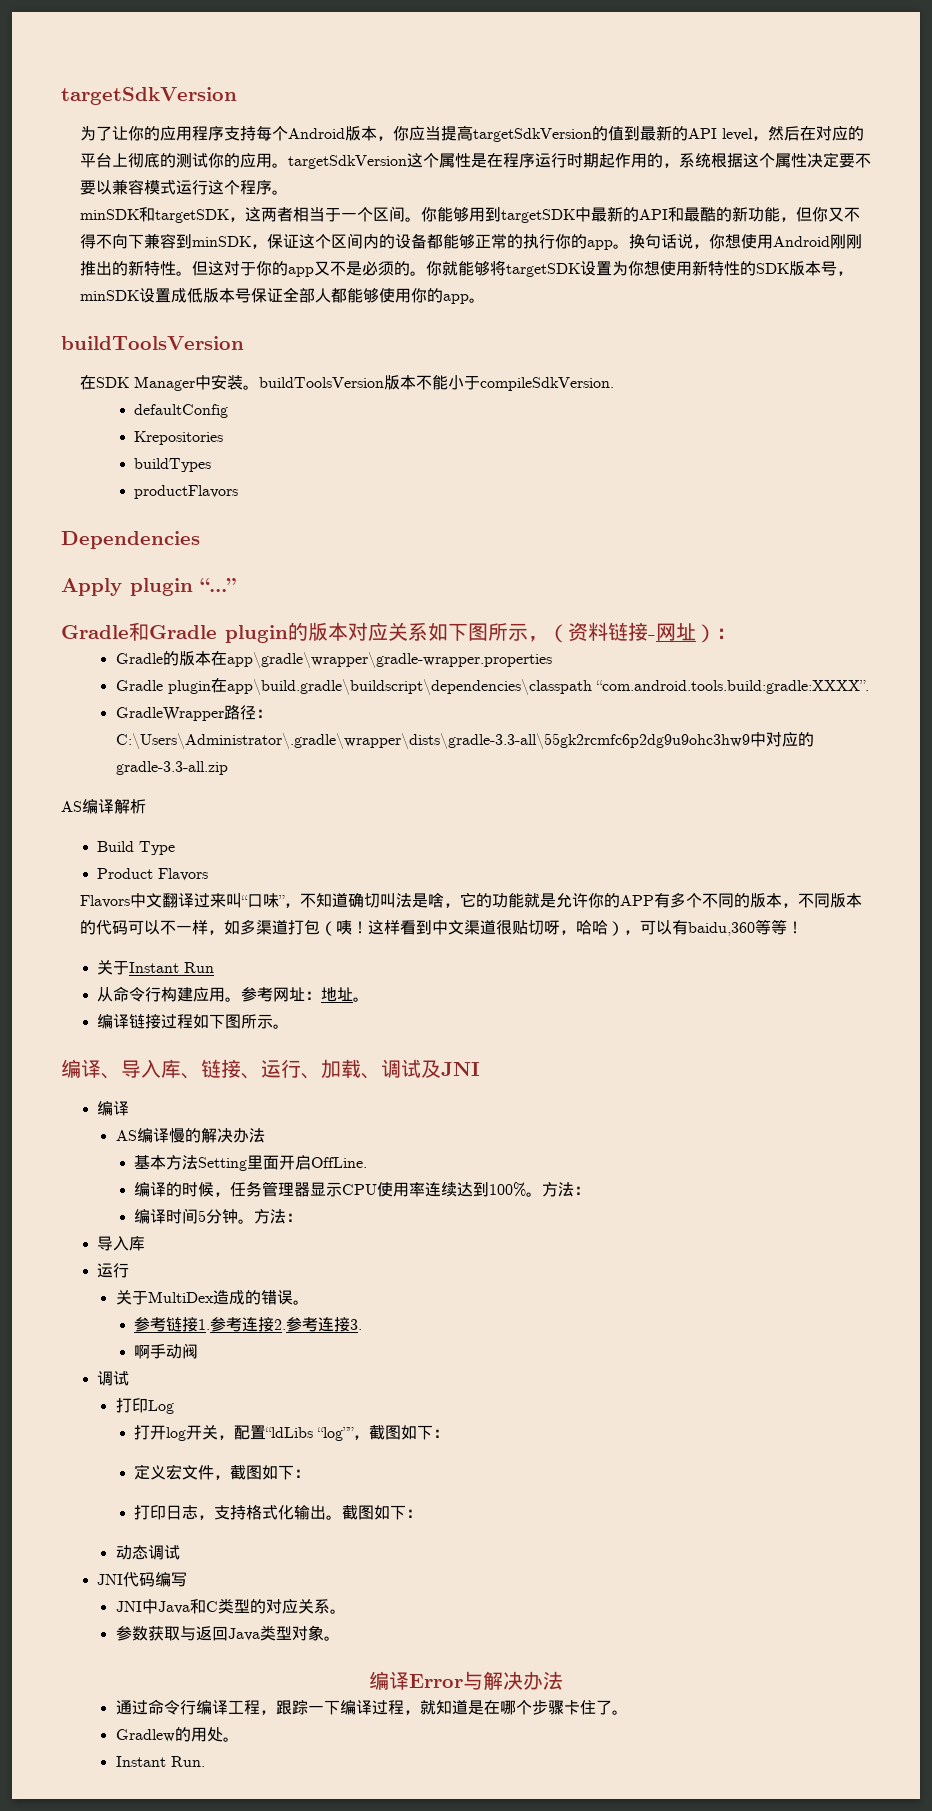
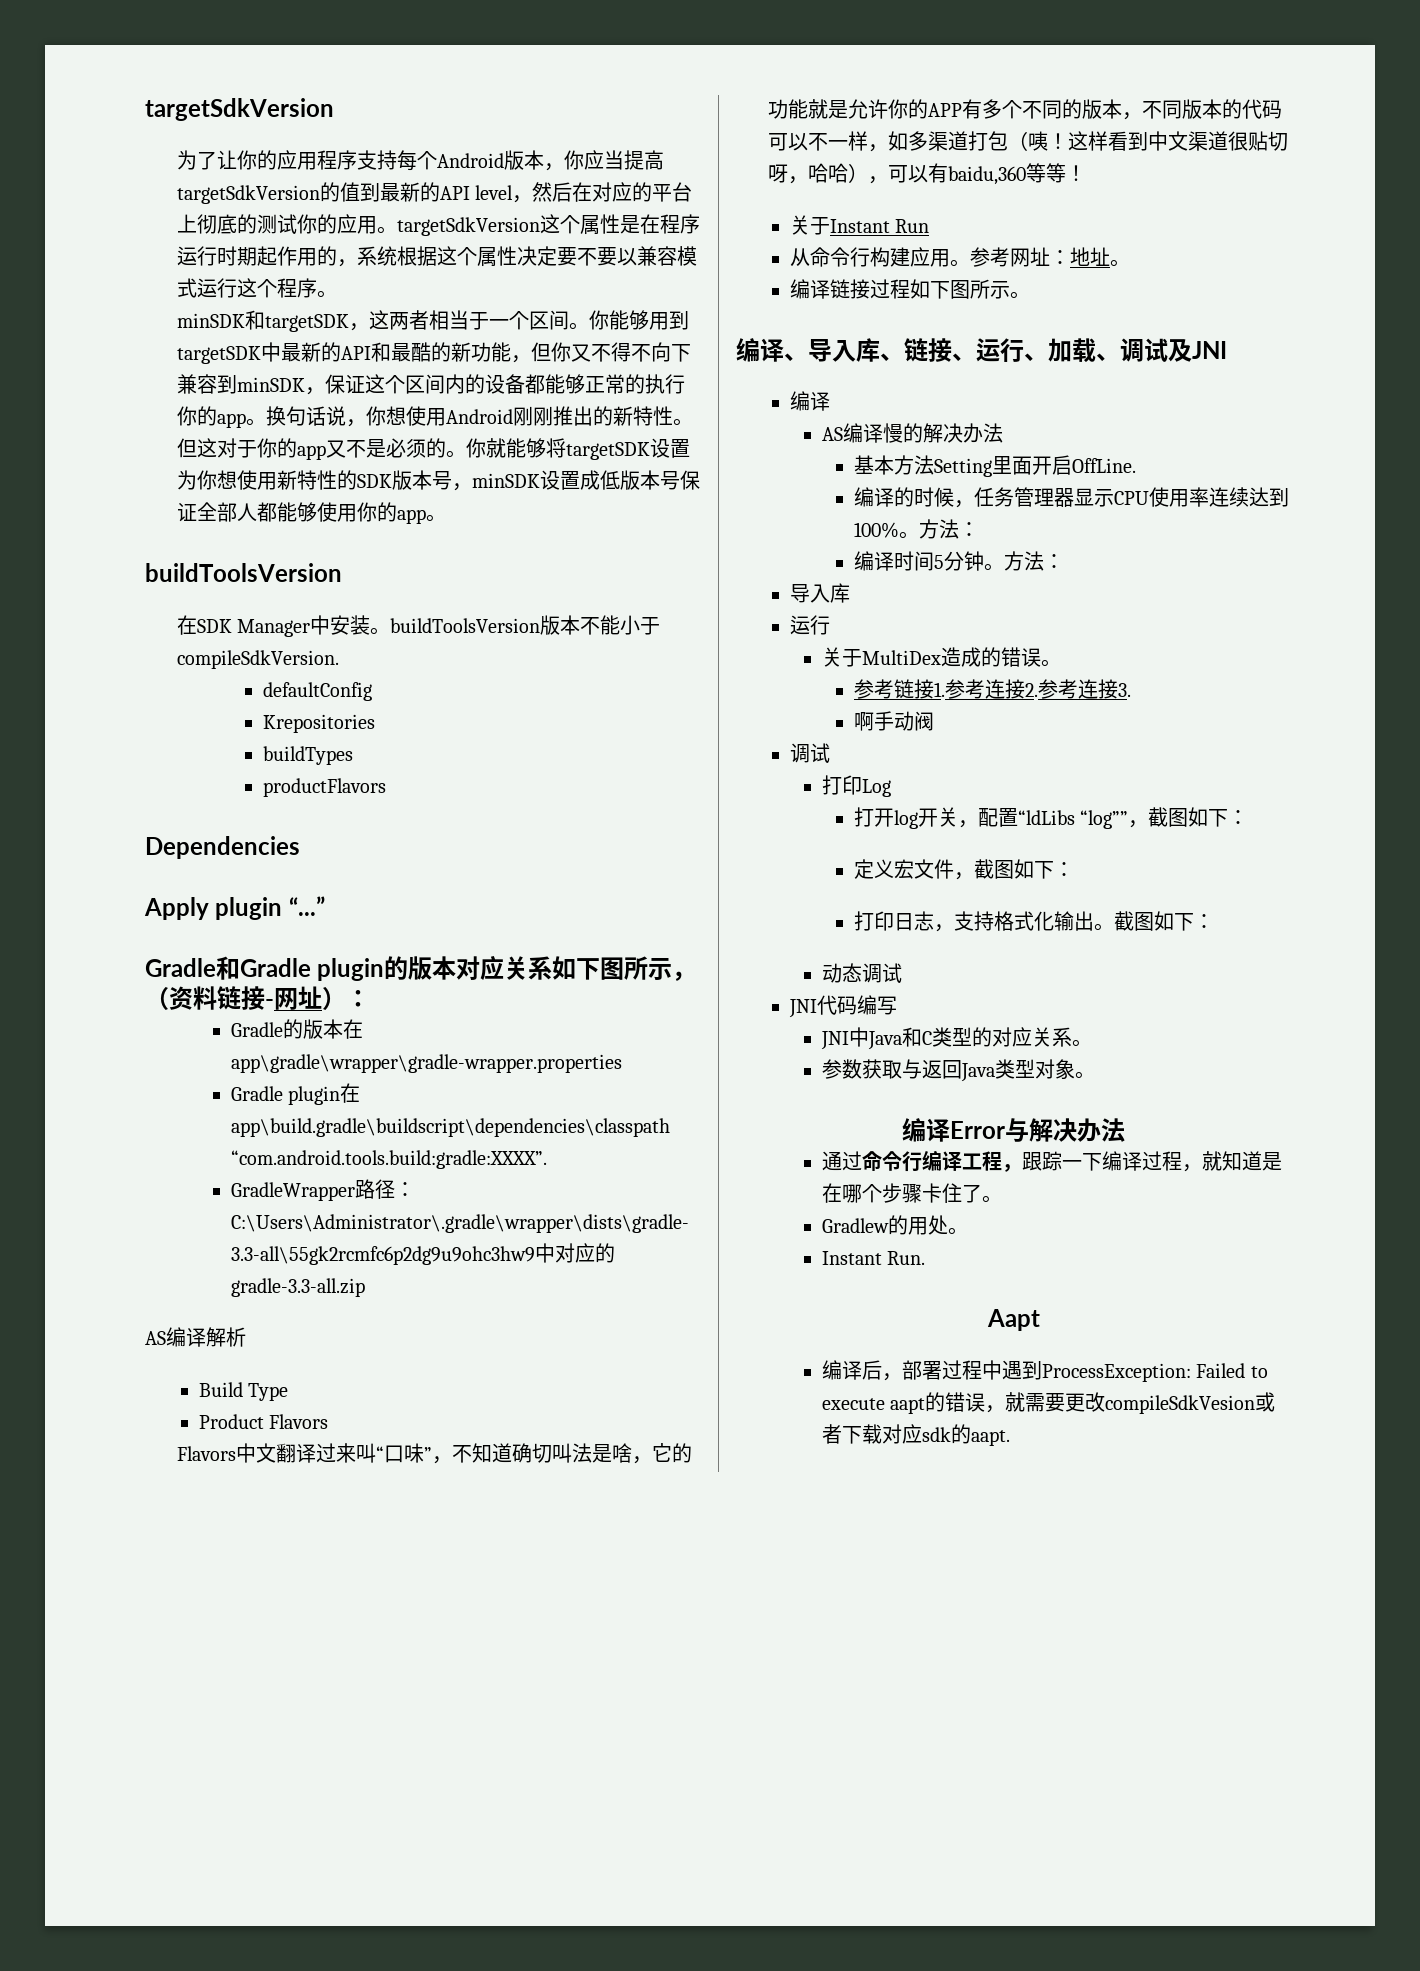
(205, 1761) none -> [986,1309,1040,1331] [821,1360,1268,1382] [821,1392,1276,1414] [821,1424,1010,1446] // Aapt // 编译后，部署过程中遇到ProcessException: Failed to execute aapt的错误，就需要更改compileSdkVesion或者下载对应sdk的aapt.

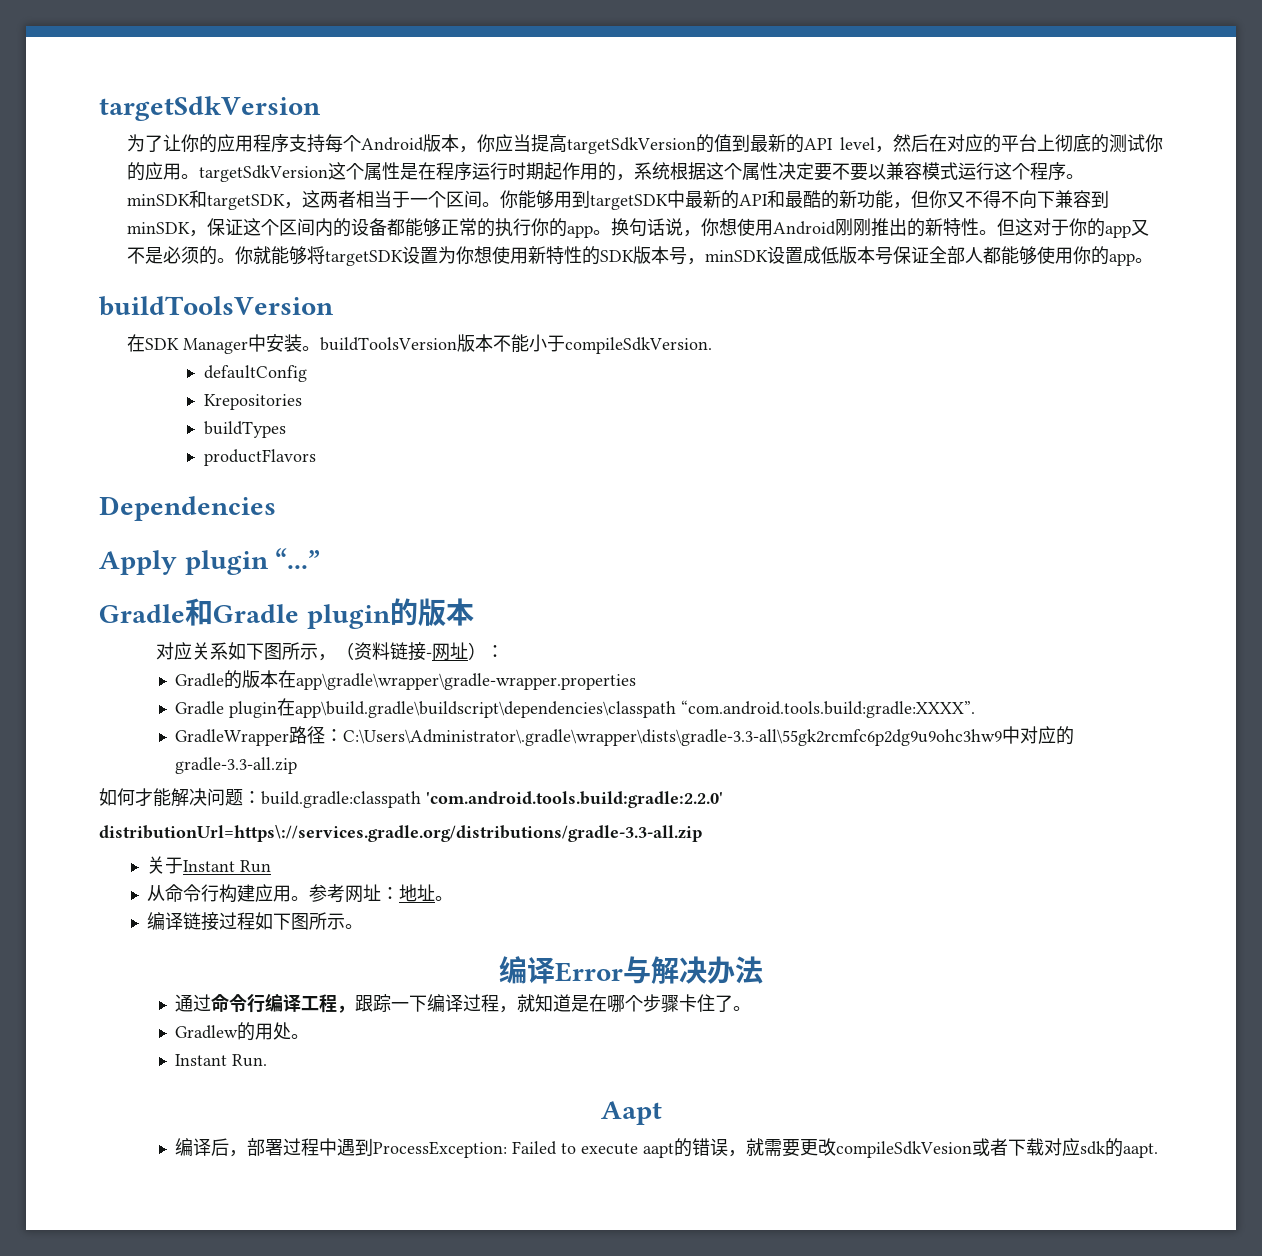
(457, 968) none -> (474, 612) //
[145,1327,246,1347] [198,1382,289,1401] [198,1414,329,1429] [176,1443,692,1464] [767,99,1282,120] [767,131,1288,152] [767,163,1086,185] AS编译解析 // Build Type // Product Flavors // Flavors中文翻译过来叫“口味”，不知道确切叫法是啥，它的功能就是允许你的APP有多个不同的版本，不同版本的代码可以不一样，如多渠道打包（咦！这样看到中文渠道很贴切呀，哈哈），可以有baidu,360等等！ -> [99,788,723,808] [99,825,702,842] 如何才能解决问题：build.gradle:classpath 'com.android.tools.build:gradle:2.2.0' // distributionUrl=https\://services.gradle.org/distributions/gradle-3.3-all.zip
[736,338,1227,363] [789,391,830,411] [821,423,1003,443] [853,455,1136,477] [853,487,1289,508] [853,519,979,539] [853,551,1064,571] [789,583,850,603] [789,615,830,635] [821,647,1061,667] [853,679,1131,699] [853,711,934,731] [789,743,830,763] [821,775,891,797] [853,807,1249,829] [853,859,1074,880] [853,911,1214,932] [821,963,902,983] [788,995,897,1018] [820,1027,1092,1050] [821,1059,1095,1082] // 编译、导入库、链接、运行、加载、调试及JNI // 编译 // AS编译慢的解决办法 // 基本方法Setting里面开启OffLine. // 编译的时候，任务管理器显示CPU使用率连续达到100%。方法： // 编译时间5分钟。方法： // 导入库 // 运行 // 关于MultiDex造成的错误。 // 参考链接1.参考连接2.参考连接3. // 啊手动阀 // 调试 // 打印Log // 打开log开关，配置“ldLibs “log””，截图如下： // 定义宏文件，截图如下： // 打印日志，支持格式化输出。截图如下： // 动态调试 // JNI代码编写 // JNI中Java和C类型的对应关系。 // 参数获取与返回Java类型对象。 -> (364, 926) none

